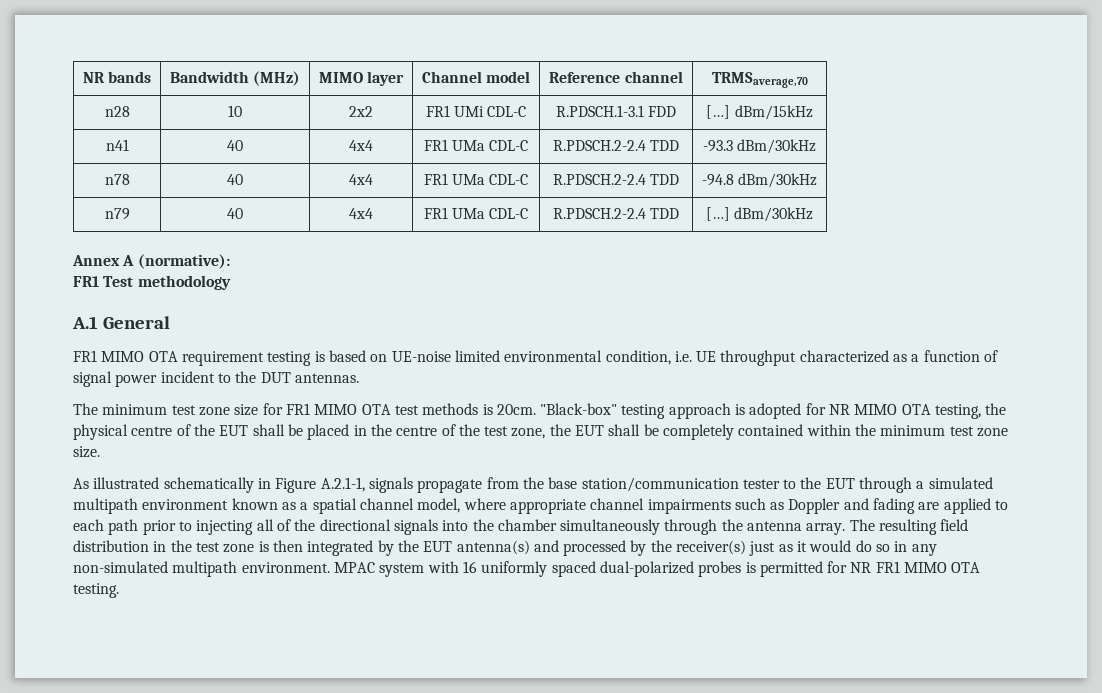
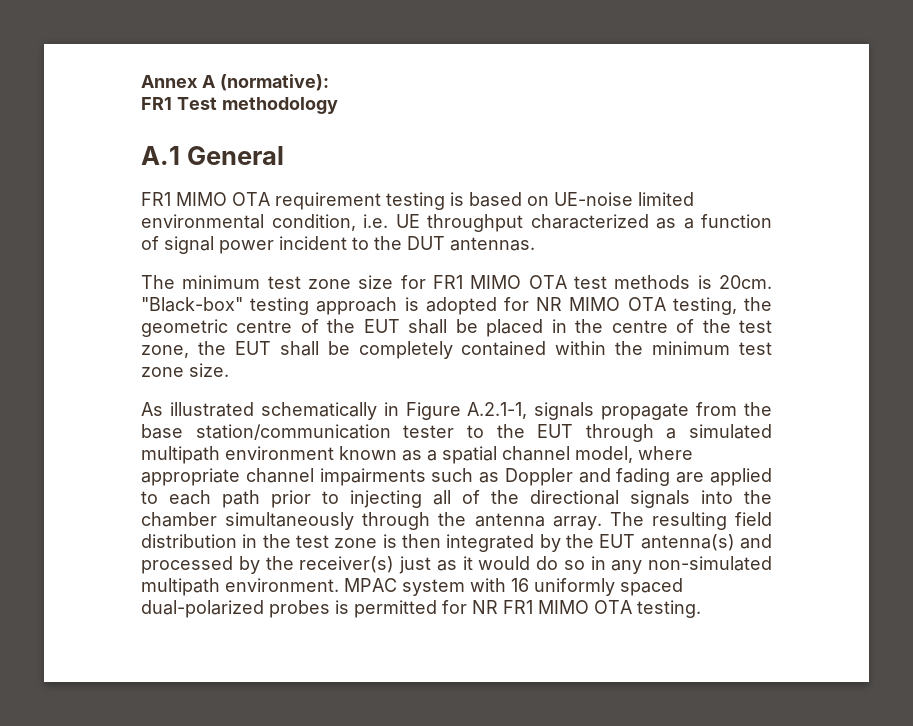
[82,71,152,83] [169,71,301,86] [318,71,405,86] [421,71,531,83] [549,71,683,83] [711,72,808,88] [104,106,130,117] [227,105,242,117] [349,106,373,117] [425,105,527,117] [555,105,677,117] [706,105,813,120] [105,139,129,151] [226,140,243,151] [349,140,373,151] [423,139,529,151] [552,140,680,151] [702,139,817,154] [104,174,130,185] [226,174,243,185] [349,174,373,185] [423,173,529,185] [552,174,680,185] [701,173,818,188] [104,208,130,220] [226,208,243,219] [349,208,373,219] [423,207,529,219] [552,208,680,219] [705,207,814,222] NR bands | Bandwidth (MHz) | MIMO layer | Channel model | Reference channel | TRMSaverage,70 // n28 | 10 | 2x2 | FR1 UMi CDL-C | R.PDSCH.1-3.1 FDD | […] dBm/15kHz // n41 | 40 | 4x4 | FR1 UMa CDL-C | R.PDSCH.2-2.4 TDD | -93.3 dBm/30kHz // n78 | 40 | 4x4 | FR1 UMa CDL-C | R.PDSCH.2-2.4 TDD | -94.8 dBm/30kHz // n79 | 40 | 4x4 | FR1 UMa CDL-C | R.PDSCH.2-2.4 TDD | […] dBm/30kHz // -> (141, 81) none
[73,424,128,440] physical -> [141,319,228,337] geometric

